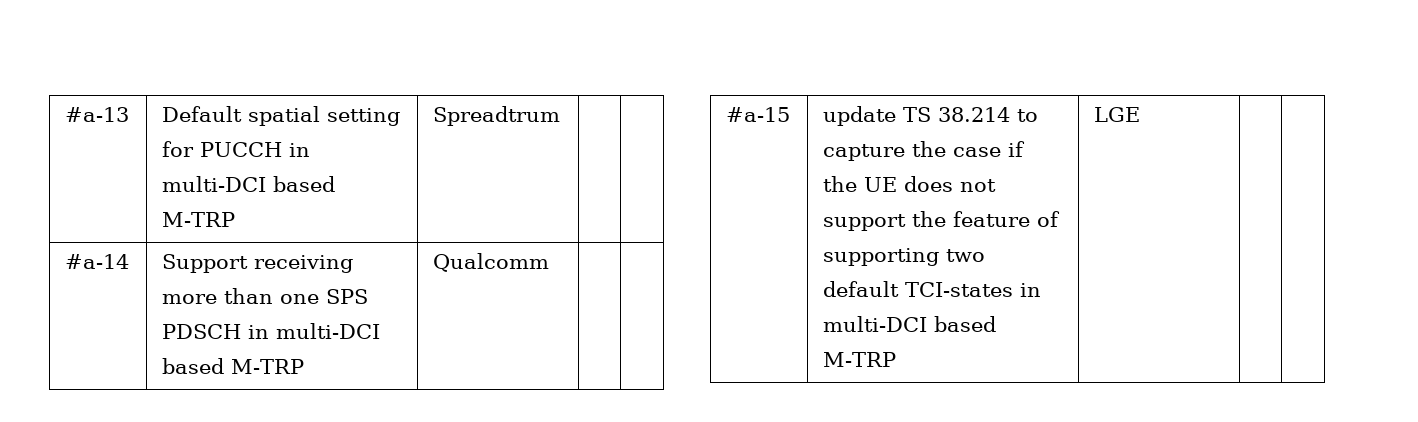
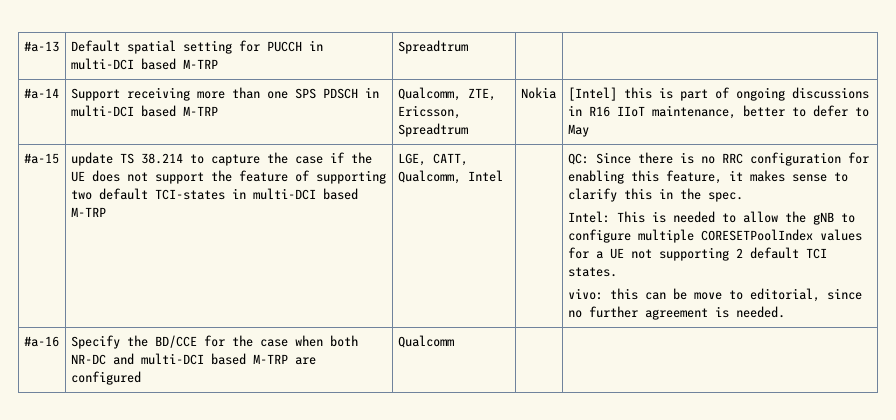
[433,253,550,272] Qualcomm | | -> [397,87,496,101] [397,105,461,119] [397,123,468,137] [520,87,556,99] [567,87,869,101] [567,105,869,119] [567,124,589,137] Qualcomm, ZTE, Ericsson, Spreadtrum | Nokia | [Intel] this is part of ongoing discussions in R16 IIoT maintenance, better to defer to May
[1094,107,1141,122] LGE -> [397,153,468,166] [397,170,503,184] [567,152,869,166] [567,170,848,184] [567,188,743,202] [567,211,855,225] [567,229,862,243] [567,247,827,261] [567,267,617,277] [567,288,862,302] [567,306,785,320] [23,336,59,347] [70,335,358,349] [70,353,316,365] [70,371,141,385] [397,335,454,348] LGE, CATT, Qualcomm, Intel | | QC: Since there is no RRC configuration for enabling this feature, it makes sense to clarify this in the spec. // Intel: This is needed to allow the gNB to configure multiple CORESETPoolIndex values for a UE not supporting 2 default TCI states. // vivo: this can be move to editorial, since no further agreement is needed. // #a-16 | Specify the BD/CCE for the case when both NR-DC and multi-DCI based M-TRP are configured | Qualcomm

